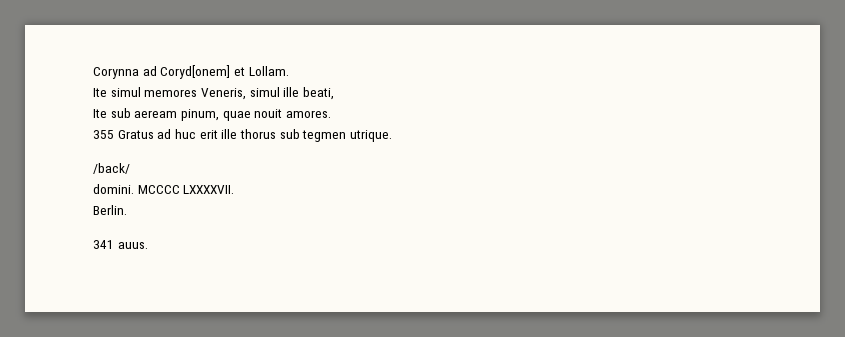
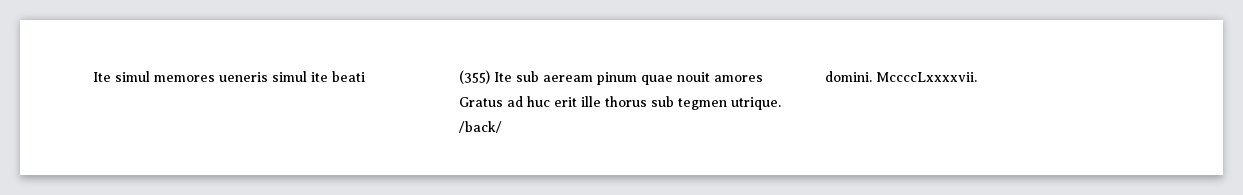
[93,65,289,79] [93,87,334,100] Corynna ad Coryd[onem] et Lollam. // Ite simul memores Veneris, simul ille beati, // -> [93,71,365,82] [459,70,490,84] Ite simul memores ueneris simul ite beati // (355)
[180,109,219,121] pinum, -> [597,72,637,85] pinum
[285,110,331,118] [93,130,114,139] amores. // 355 -> [714,75,763,82] amores //
[137,185,235,194] [93,205,127,215] [93,240,148,249] MCCCC LXXXXVII. // Berlin. // 341 auus. -> [876,72,977,82] MccccLxxxxvii.

